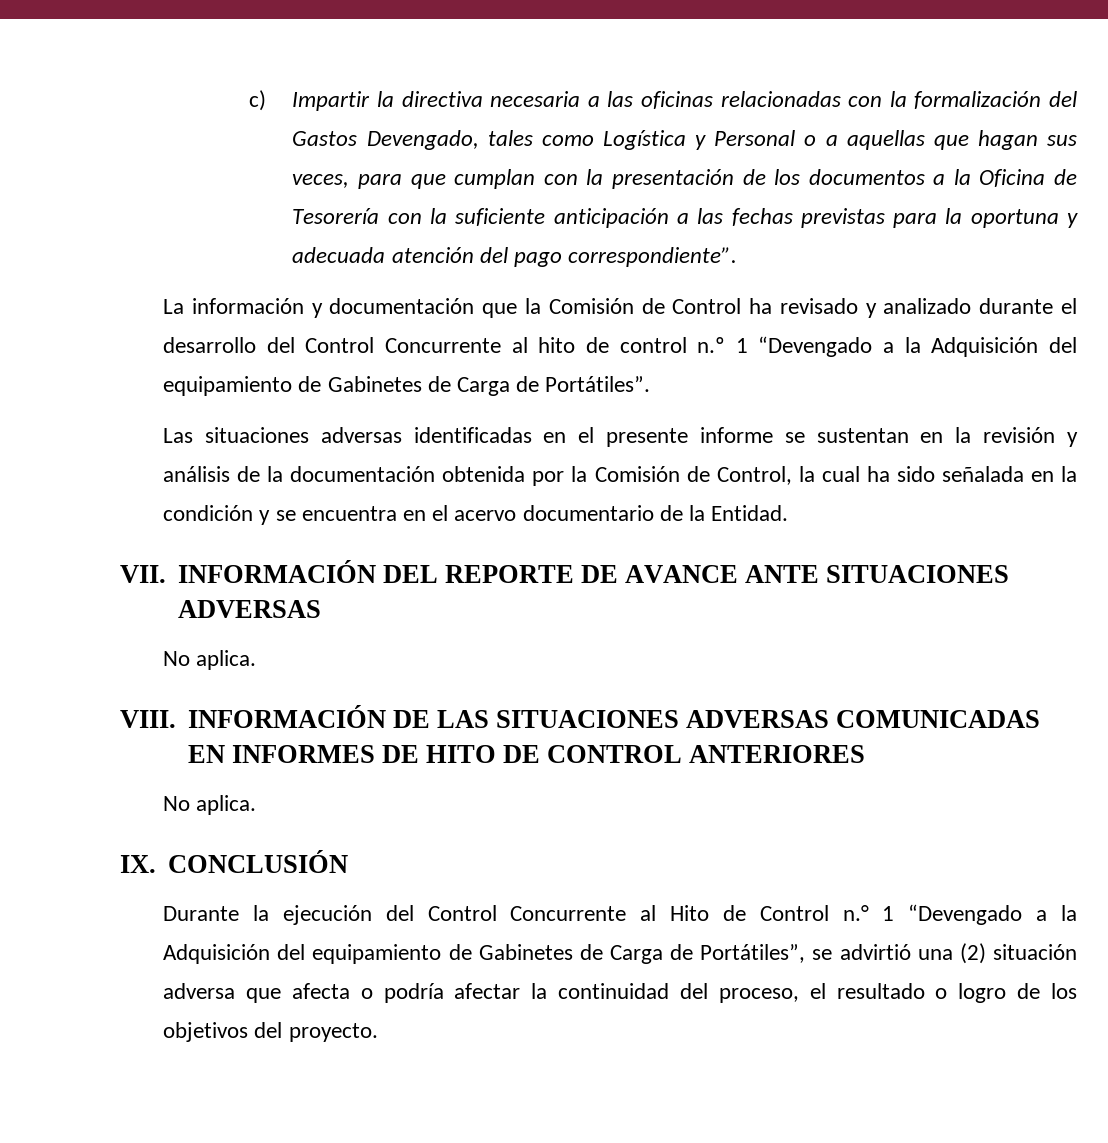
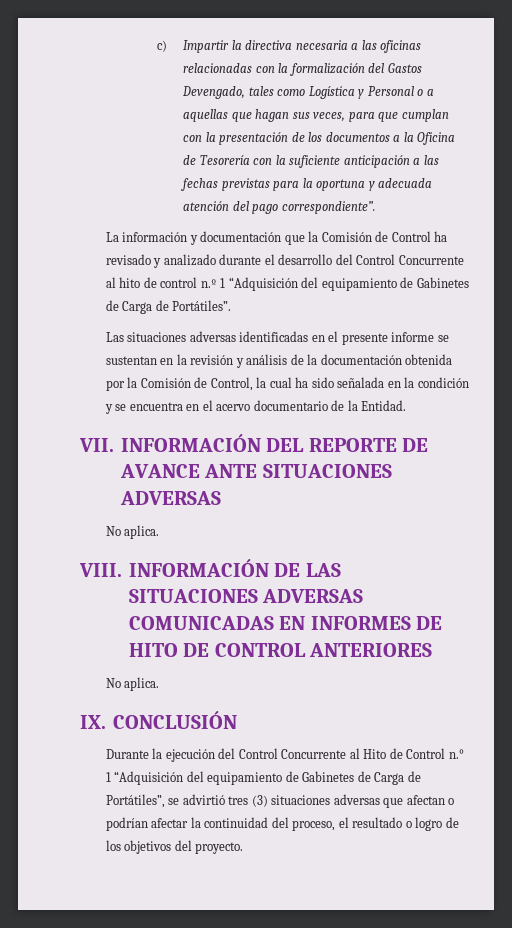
[758,336,1039,357] “Devengado a la Adquisición -> [228,277,298,291] “Adquisición
[908,904,1077,925] [163,944,271,964] “Devengado a la Adquisición -> [114,771,184,785] “Adquisición
[917,943,1077,964] [163,983,444,1003] una (2) situación adversa que afecta o podría -> [228,794,455,808] [105,817,148,831] tres (3) situaciones adversas que afectan o podrían

